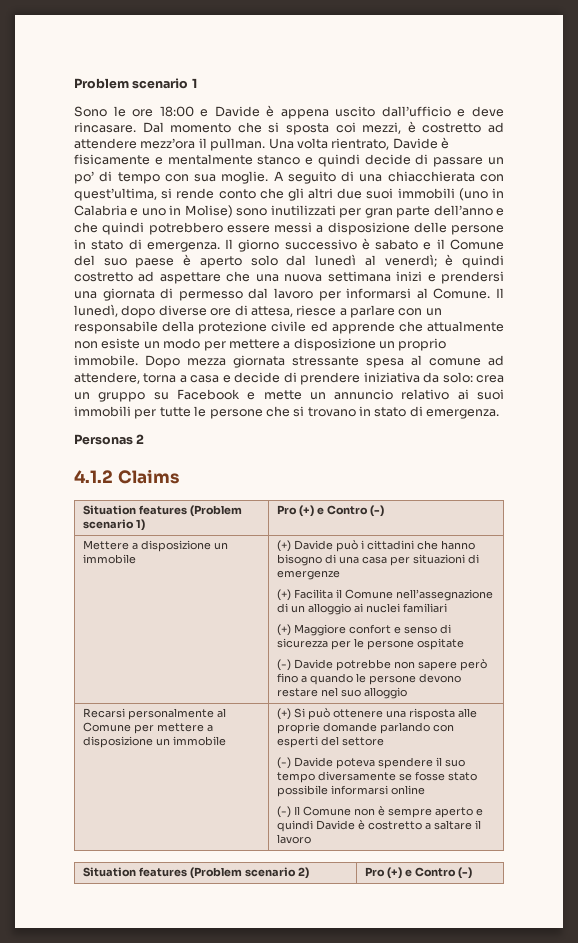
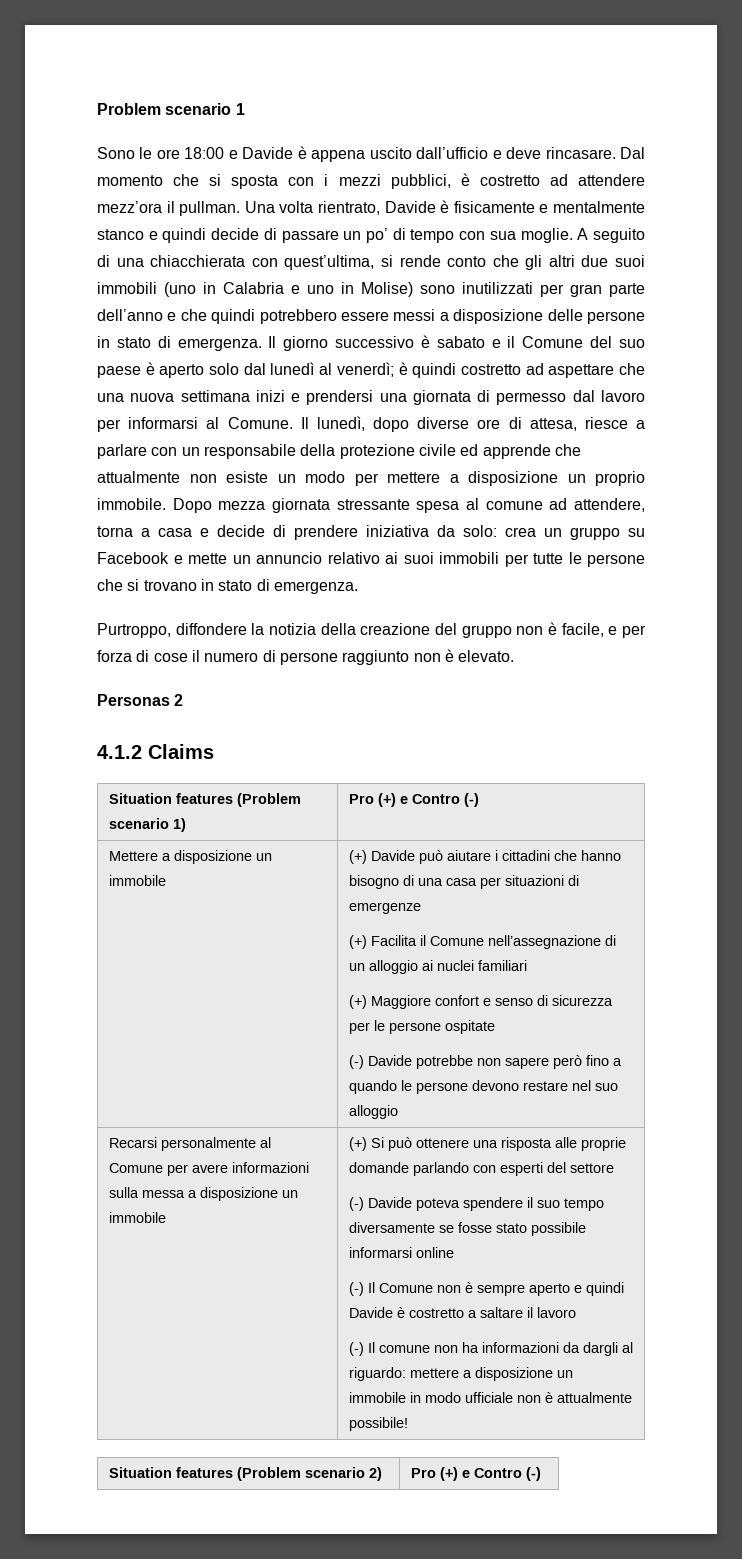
[335,122,402,134] coi mezzi, -> [288,174,451,189] con i mezzi pubblici,
(500, 414) none -> [97,622,647,638] [97,649,515,665] // Purtroppo, diffondere la notizia della creazione del gruppo non è facile, e per forza di cose il numero di persone raggiunto non è elevato.
(358, 546) none -> [446,850,491,861] aiutare
[156,723,204,732] mettere -> [191,1162,309,1173] [108,1187,185,1198] avere informazioni sulla messa
(311, 839) none -> [348,1342,633,1356] [348,1367,573,1381] [348,1392,632,1403] [348,1417,408,1431] // (-) Il comune non ha informazioni da dargli al riguardo: mettere a disposizione un immobile in modo ufficiale non è attualmente possibile!

